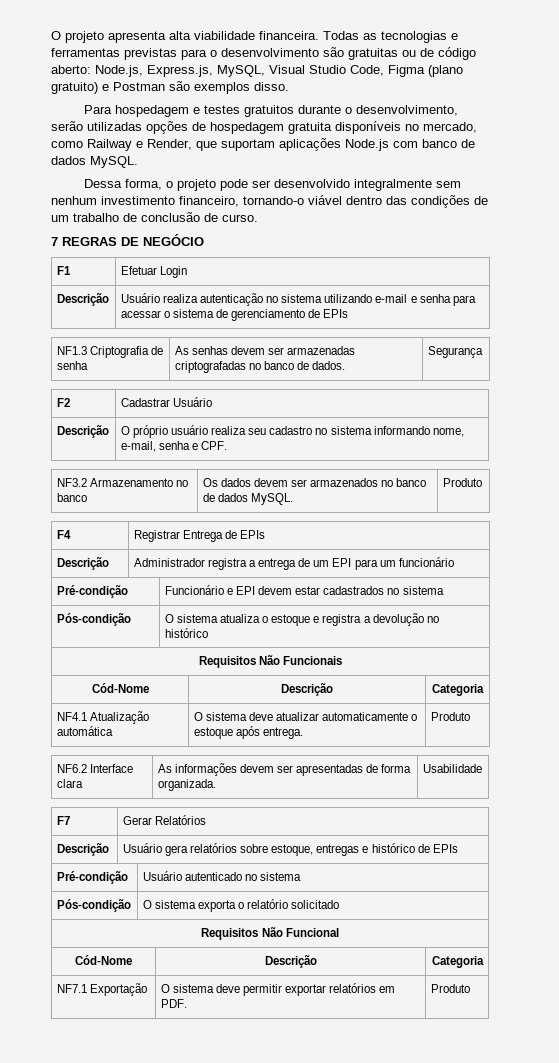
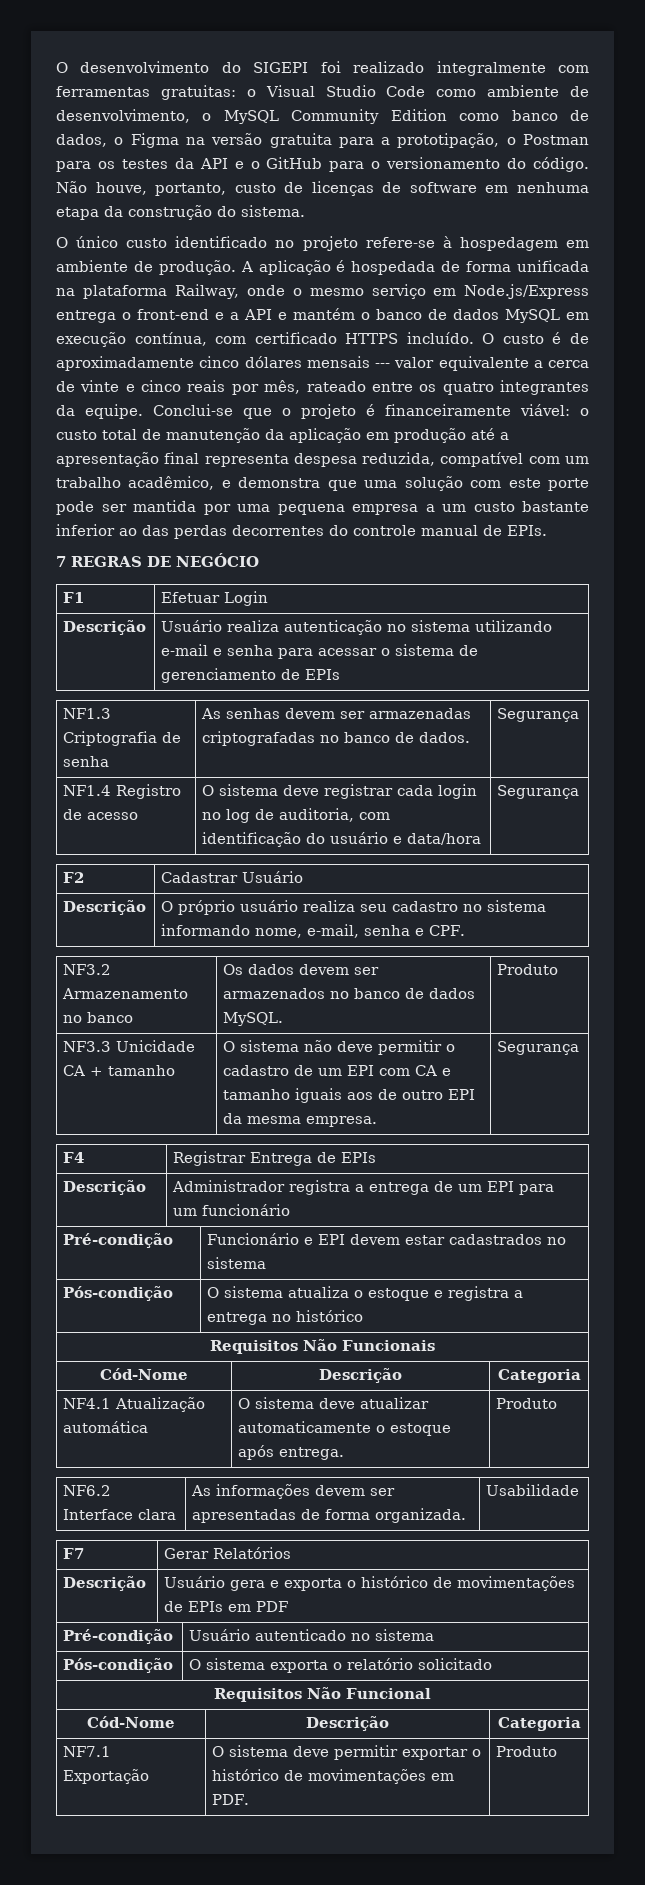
[51,31,458,43] [51,47,476,60] [51,65,463,77] [51,81,289,94] [83,105,458,117] [51,121,477,134] [51,138,475,151] [51,156,138,168] [83,179,461,191] [51,195,488,208] [51,212,258,222] O projeto apresenta alta viabilidade financeira. Todas as tecnologias e ferramentas previstas para o desenvolvimento são gratuitas ou de código aberto: Node.js, Express.js, MySQL, Visual Studio Code, Figma (plano gratuito) e Postman são exemplos disso. // Para hospedagem e testes gratuitos durante o desenvolvimento, serão utilizadas opções de hospedagem gratuita disponíveis no mercado, como Railway e Render, que suportam aplicações Node.js com banco de dados MySQL. // Dessa forma, o projeto pode ser desenvolvido integralmente sem nenhum investimento financeiro, tornando-o viável dentro das condições de um trabalho de conclusão de curso. -> [56,61,589,76] [56,85,589,100] [56,109,589,124] [56,133,589,148] [56,157,589,172] [56,181,589,196] [56,205,305,220] [56,236,589,251] [56,260,590,275] [56,284,589,299] [56,308,589,323] [56,332,589,347] [56,356,589,371] [56,380,589,395] [56,404,589,419] [56,428,509,443] [56,452,589,467] [56,476,590,491] [56,500,589,515] [56,524,547,539] O desenvolvimento do SIGEPI foi realizado integralmente com ferramentas gratuitas: o Visual Studio Code como ambiente de desenvolvimento, o MySQL Community Edition como banco de dados, o Figma na versão gratuita para a prototipação, o Postman para os testes da API e o GitHub para o versionamento do código. Não houve, portanto, custo de licenças de software em nenhuma etapa da construção do sistema. // O único custo identificado no projeto refere-se à hospedagem em ambiente de produção. A aplicação é hospedada de forma unificada na plataforma Railway, onde o mesmo serviço em Node.js/Express entrega o front-end e a API e mantém o banco de dados MySQL em execução contínua, com certificado HTTPS incluído. O custo é de aproximadamente cinco dólares mensais --- valor equivalente a cerca de vinte e cinco reais por mês, rateado entre os quatro integrantes da equipe. Conclui-se que o projeto é financeiramente viável: o custo total de manutenção da aplicação em produção até a apresentação final representa despesa reduzida, compatível com um trabalho acadêmico, e demonstra que uma solução com este porte pode ser mantida por uma pequena empresa a um custo bastante inferior ao das perdas decorrentes do controle manual de EPIs.
(483, 352) none -> [63,784,182,799] [63,809,139,820] [202,784,478,799] [202,808,391,823] [202,832,482,847] [497,785,580,799] // NF1.4 Registro de acesso | O sistema deve registrar cada login no log de auditoria, com identificação do usuário e data/hora | Segurança
(482, 482) none -> [63,1040,196,1052] [63,1065,176,1076] [223,1040,456,1055] [223,1065,452,1076] [223,1088,476,1103] [223,1113,378,1127] [497,1041,580,1055] // NF3.3 Unicidade CA + tamanho | O sistema não deve permitir o cadastro de um EPI com CA e tamanho iguais aos de outro EPI da mesma empresa. | Segurança
[372,613,424,626] devolução -> [207,1312,268,1325] entrega
[189,843,458,856] relatórios sobre estoque, entregas e histórico de EPIs -> [270,1576,576,1591] [164,1601,289,1612] e exporta o histórico de movimentações de EPIs em PDF
[329,983,377,993] relatórios -> [472,1749,482,1757] [212,1769,427,1784] o histórico de movimentações

